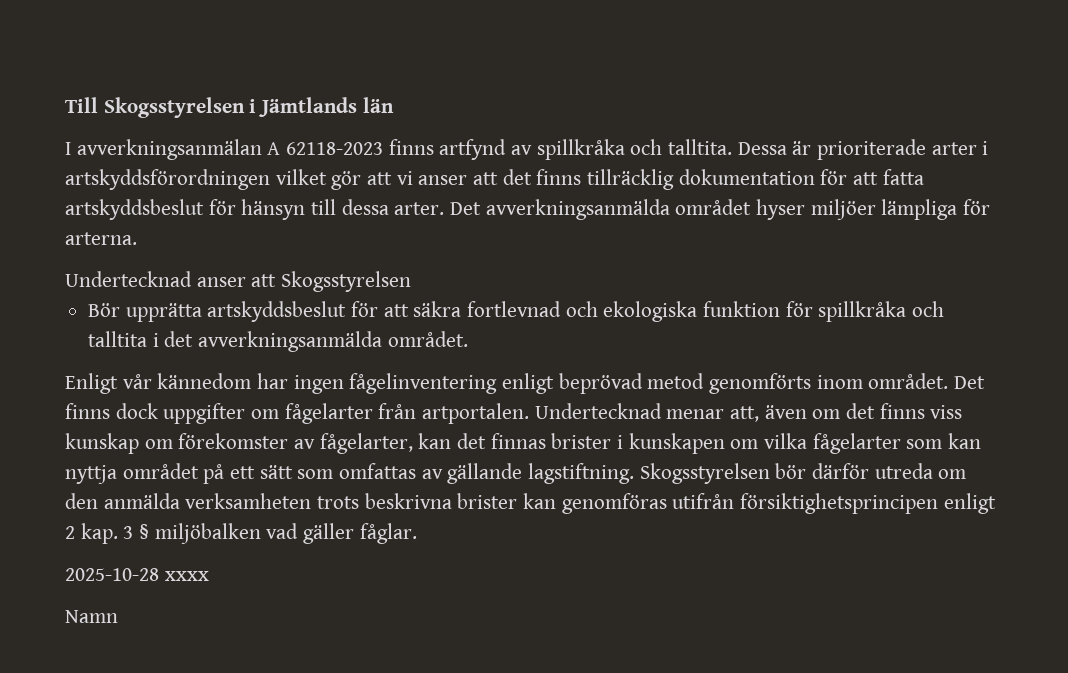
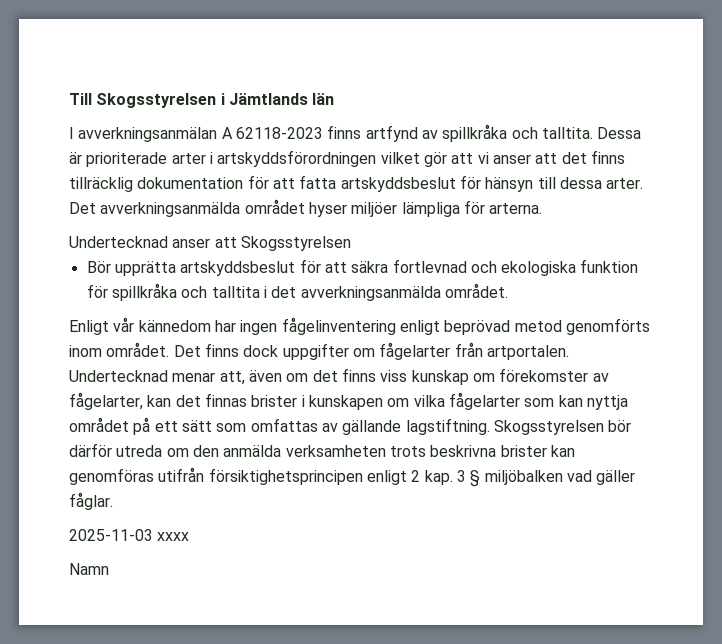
[65,568,159,581] 2025-10-28 -> [69,529,153,541] 2025-11-03

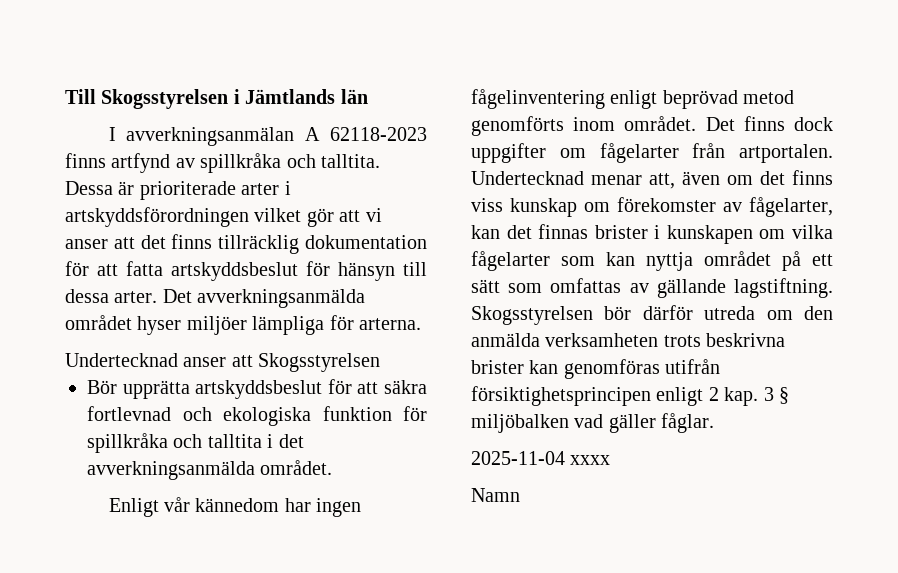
[69,529,153,541] 2025-11-03 -> [471,451,565,465] 2025-11-04

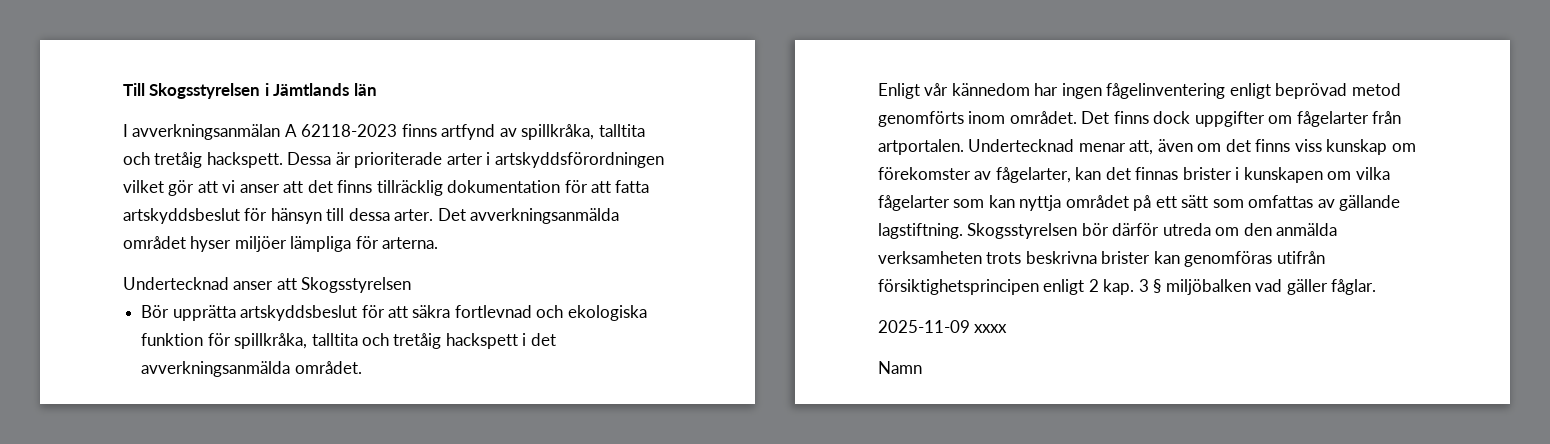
[200,153,380,173] spillkråka och talltita. -> [521,124,645,140] [123,152,283,168] spillkråka, talltita och tretåig hackspett.
[87,433,262,453] spillkråka och talltita -> [234,333,518,349] spillkråka, talltita och tretåig hackspett
[471,451,565,465] 2025-11-04 -> [878,320,970,333] 2025-11-09

